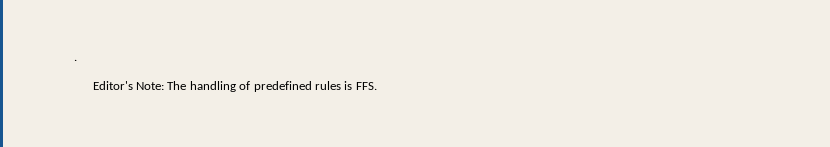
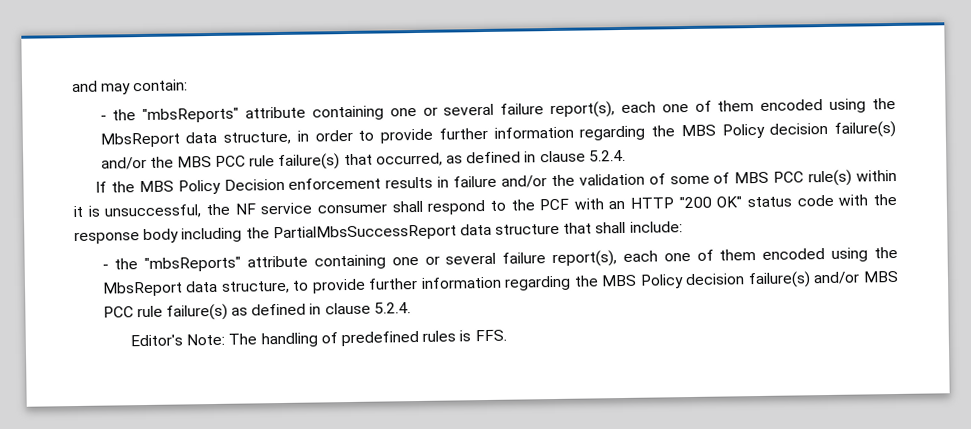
[74,59,78,61] . -> [71,79,189,95] [99,97,897,124] [99,120,896,148] [100,149,626,171] [94,169,897,195] [73,193,897,219] [74,221,683,245] [101,246,899,273] [101,270,899,297] [102,302,411,321] and may contain: // - the "mbsReports" attribute containing one or several failure report(s), each one of them encoded using the MbsReport data structure, in order to provide further information regarding the MBS Policy decision failure(s) and/or the MBS PCC rule failure(s) that occurred, as defined in clause 5.2.4. // If the MBS Policy Decision enforcement results in failure and/or the validation of some of MBS PCC rule(s) within it is unsuccessful, the NF service consumer shall respond to the PCF with an HTTP "200 OK" status code with the response body including the PartialMbsSuccessReport data structure that shall include: // - the "mbsReports" attribute containing one or several failure report(s), each one of them encoded using the MbsReport data structure, to provide further information regarding the MBS Policy decision failure(s) and/or MBS PCC rule failure(s) as defined in clause 5.2.4.

